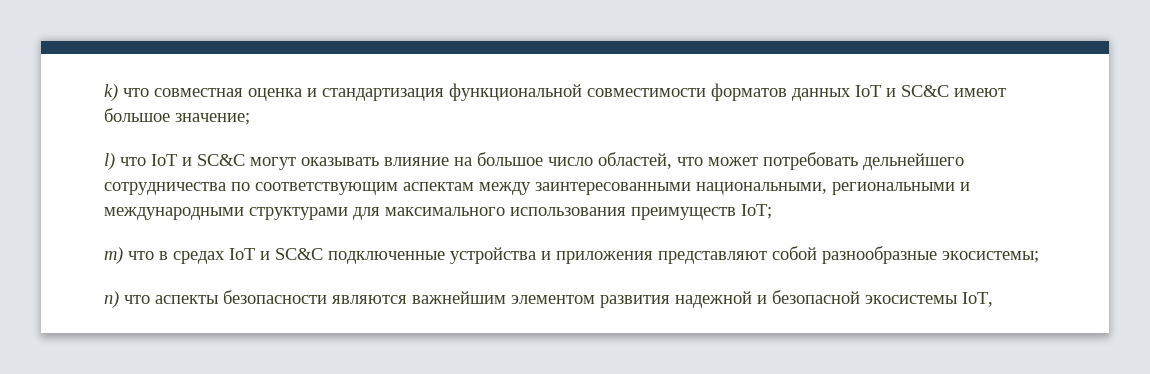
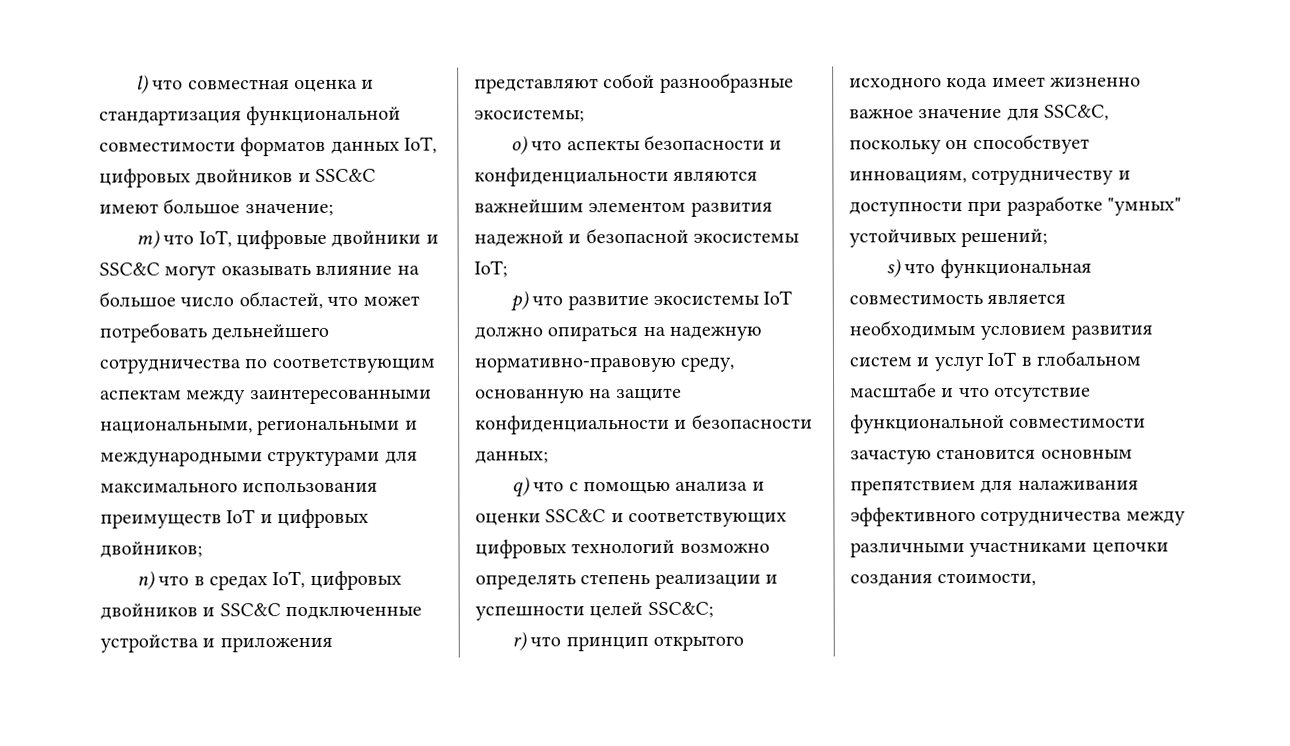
[104,84,118,101] k) -> [135,74,149,95] l)
[855,85,1006,97] [104,108,250,125] [104,153,245,170] IoT и SC&C имеют большое значение; // l) что IoT и SC&C -> [404,136,438,154] [99,168,377,188] [99,198,334,217] [135,229,439,250] [99,262,160,276] IoT, цифровых двойников и SSC&C имеют большое значение; // m) что IoT, цифровые двойники и SSC&C
[741,204,772,219] [104,247,323,264] IoT; // m) что в средах IoT и SC&C -> [226,508,370,529] [100,541,203,558] [136,570,402,591] [100,603,281,620] IoT и цифровых двойников; // n) что в средах IoT, цифровых двойников и SSC&C
[104,291,119,308] n) -> [510,135,528,156] o)
(327, 297) none -> [769,140,783,150] [474,166,669,187] и конфиденциальности
[962,292,993,307] IoT, -> [474,260,508,278] [509,290,793,312] [474,325,763,342] [474,356,735,373] [475,387,682,404] [475,413,813,435] [475,450,549,464] [511,476,765,498] [475,509,788,528] [475,539,770,559] [475,573,779,590] [475,601,714,621] [511,631,745,652] [849,76,1142,91] [849,104,1110,121] [849,133,1090,155] [849,169,1131,186] [849,195,1183,217] [849,228,1049,248] [885,258,1092,279] [849,293,1067,305] [849,320,1153,341] [849,350,1141,372] [850,382,1092,402] [850,413,1147,434] [850,448,1133,465] [850,479,1139,496] [850,507,1186,527] [850,541,1169,558] [850,572,1037,587] IoT; // p) что развитие экосистемы IoT должно опираться на надежную нормативно-правовую среду, основанную на защите конфиденциальности и безопасности данных; // q) что с помощью анализа и оценки SSC&C и соответствующих цифровых технологий возможно определять степень реализации и успешности целей SSC&C; // r) что принцип открытого исходного кода имеет жизненно важное значение для SSC&C, поскольку он способствует инновациям, сотрудничеству и доступности при разработке "умных" устойчивых решений; // s) что функциональная совместимость является необходимым условием развития систем и услуг IoT в глобальном масштабе и что отсутствие функциональной совместимости зачастую становится основным препятствием для налаживания эффективного сотрудничества между различными участниками цепочки создания стоимости,

